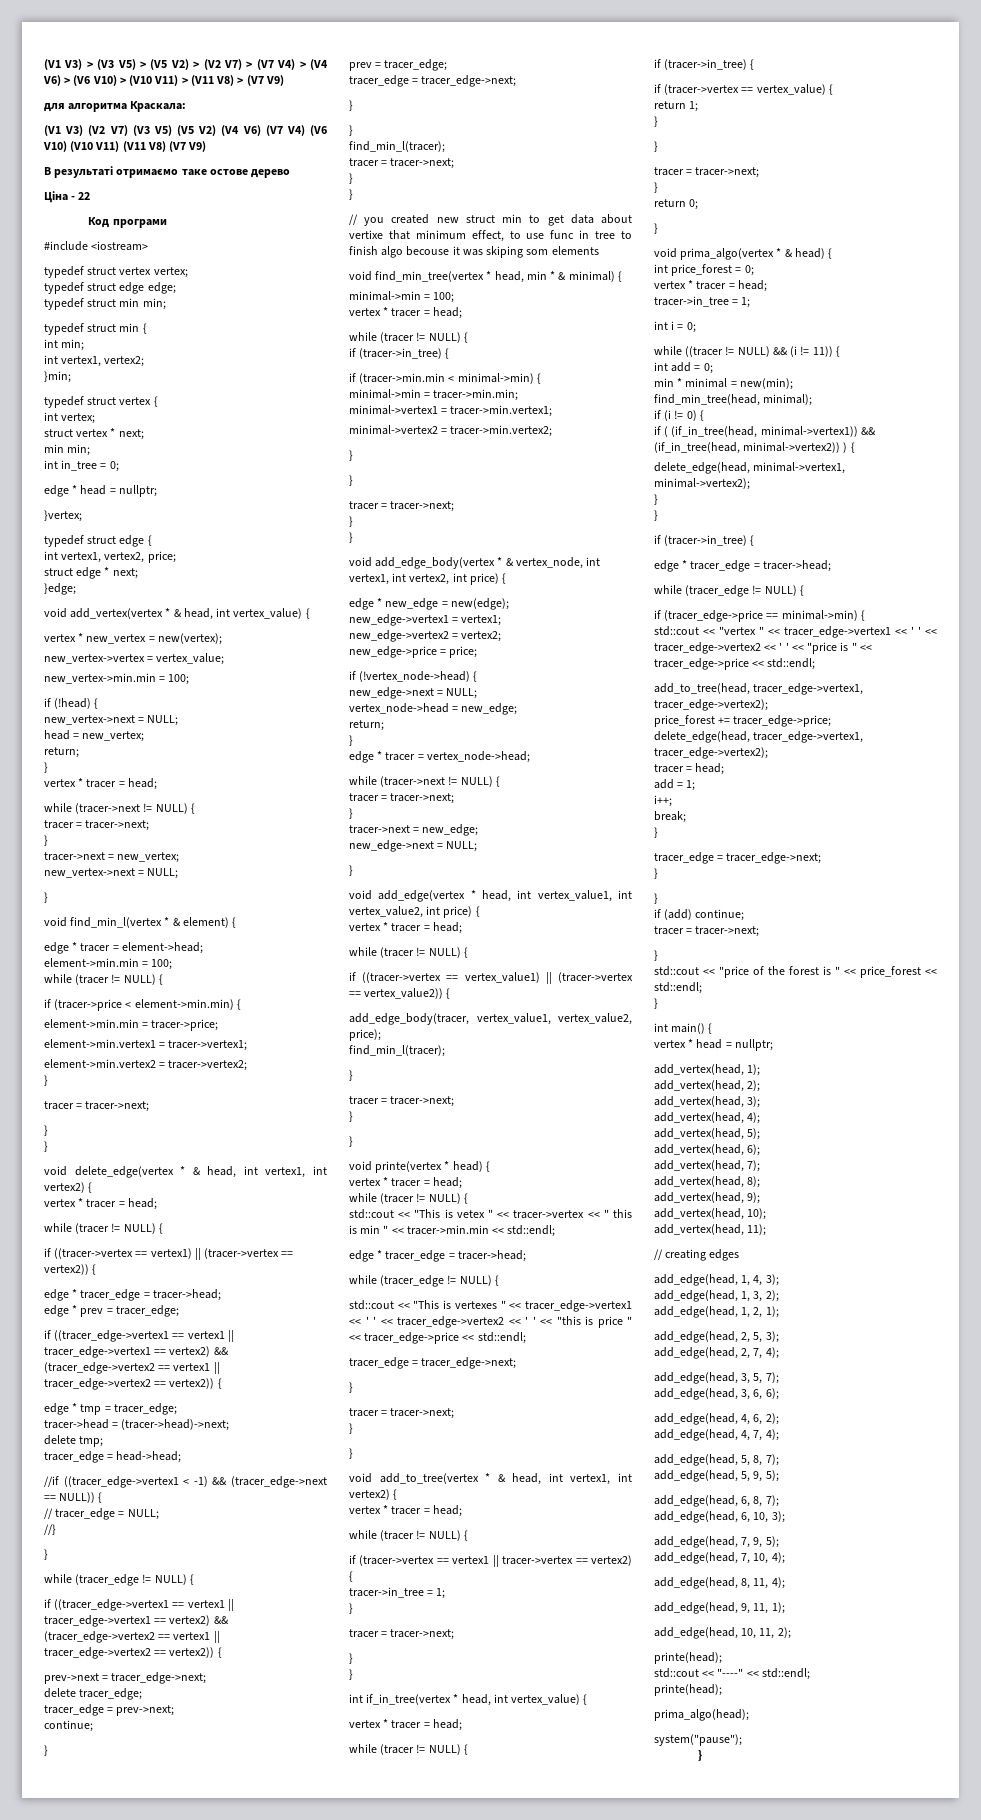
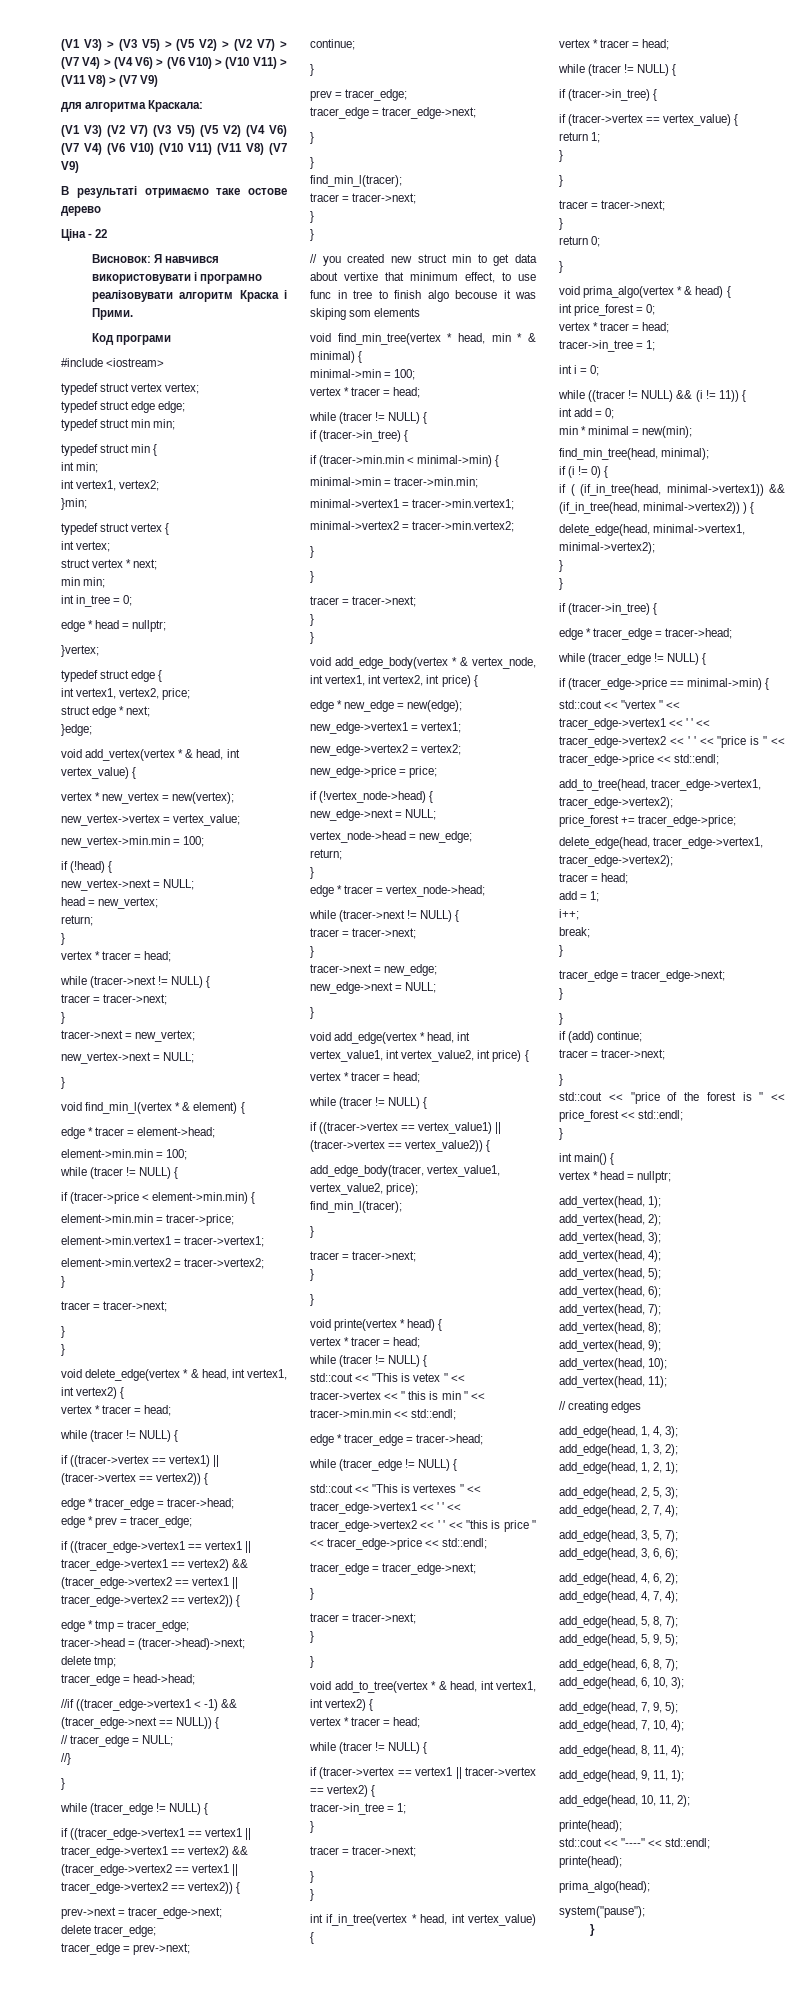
(91, 196) none -> [91,254,220,263] [91,272,263,284] [91,290,287,302] [91,308,133,320] // Висновок: Я навчився використовувати і програмно реалізовувати алгоритм Краска і Прими.

